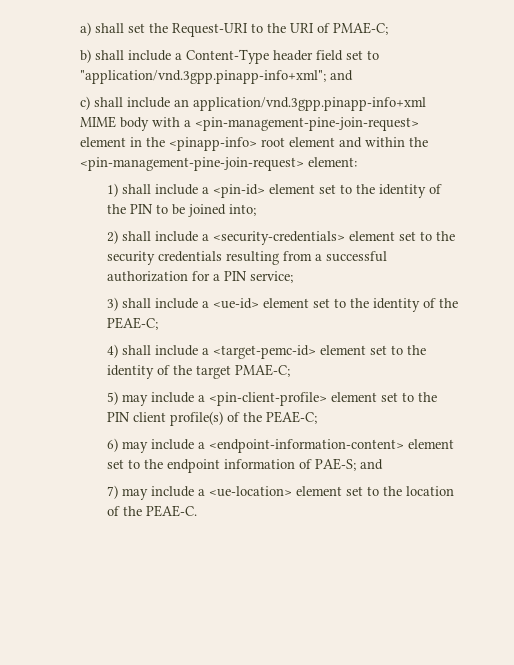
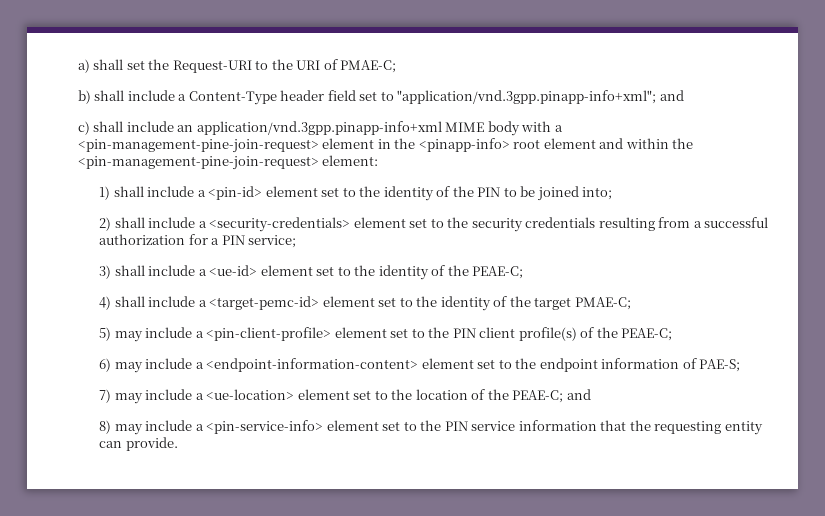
[360,459,384,470] and -> (741, 365) none
[146,505,198,517] PEAE-C. -> [512,389,591,403] [99,420,763,435] [99,437,178,451] PEAE-C; and // 8) may include a <pin-service-info> element set to the PIN service information that the requesting entity can provide.

